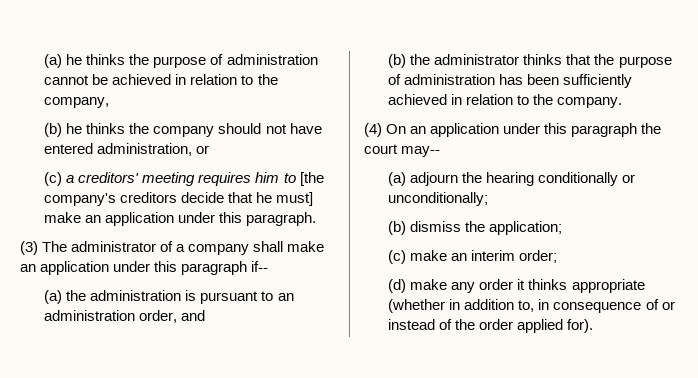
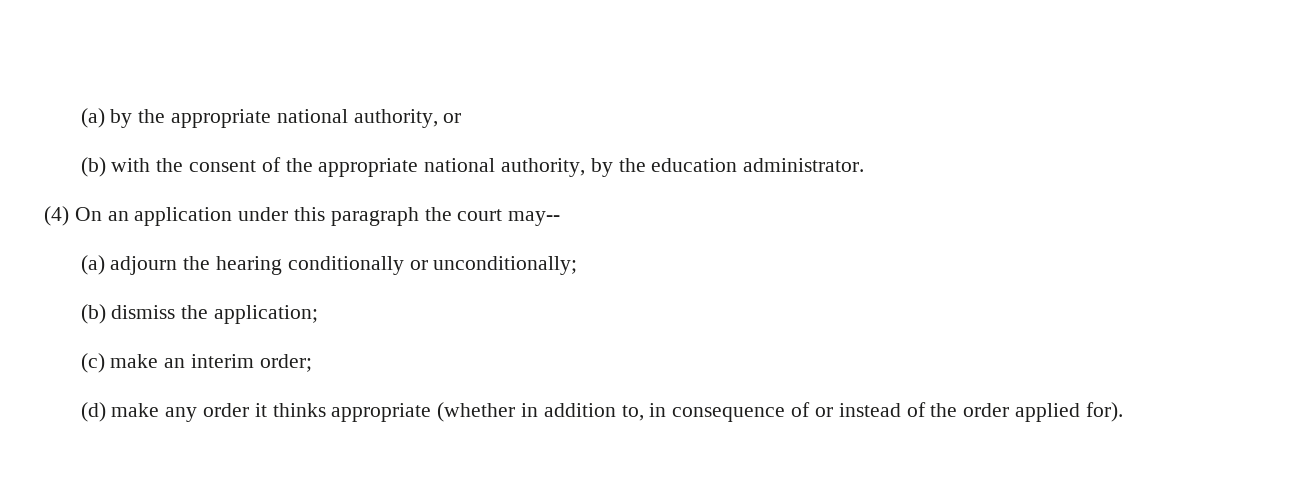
[44,54,318,68] [44,74,278,85] [44,97,110,108] [44,123,322,137] [44,143,210,156] [44,172,324,186] [44,192,314,206] [44,212,317,226] [20,241,325,255] [20,261,269,275] [44,290,294,304] [44,310,206,323] [388,54,672,68] [388,74,633,88] [388,94,623,108] (a) he thinks the purpose of administration cannot be achieved in relation to the company, // (b) he thinks the company should not have entered administration, or // (c) a creditors' meeting requires him to [the company's creditors decide that he must] make an application under this paragraph. // (3) The administrator of a company shall make an application under this paragraph if-- // (a) the administration is pursuant to an administration order, and // (b) the administrator thinks that the purpose of administration has been sufficiently achieved in relation to the company. -> [80,108,462,128] [80,157,865,177] (a) by the appropriate national authority, or // (b) with the consent of the appropriate national authority, by the education administrator.

